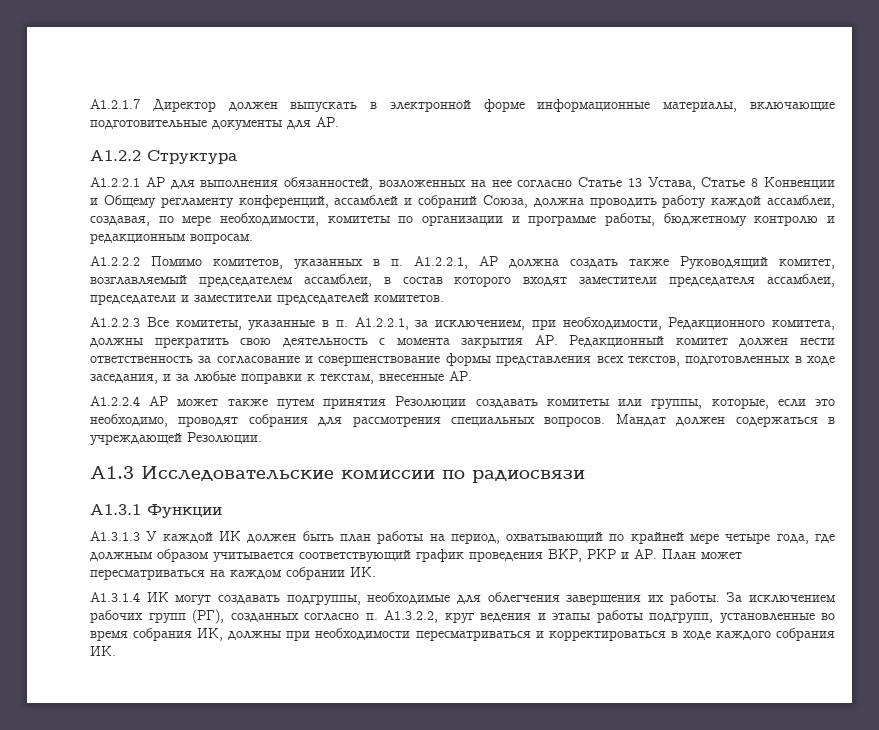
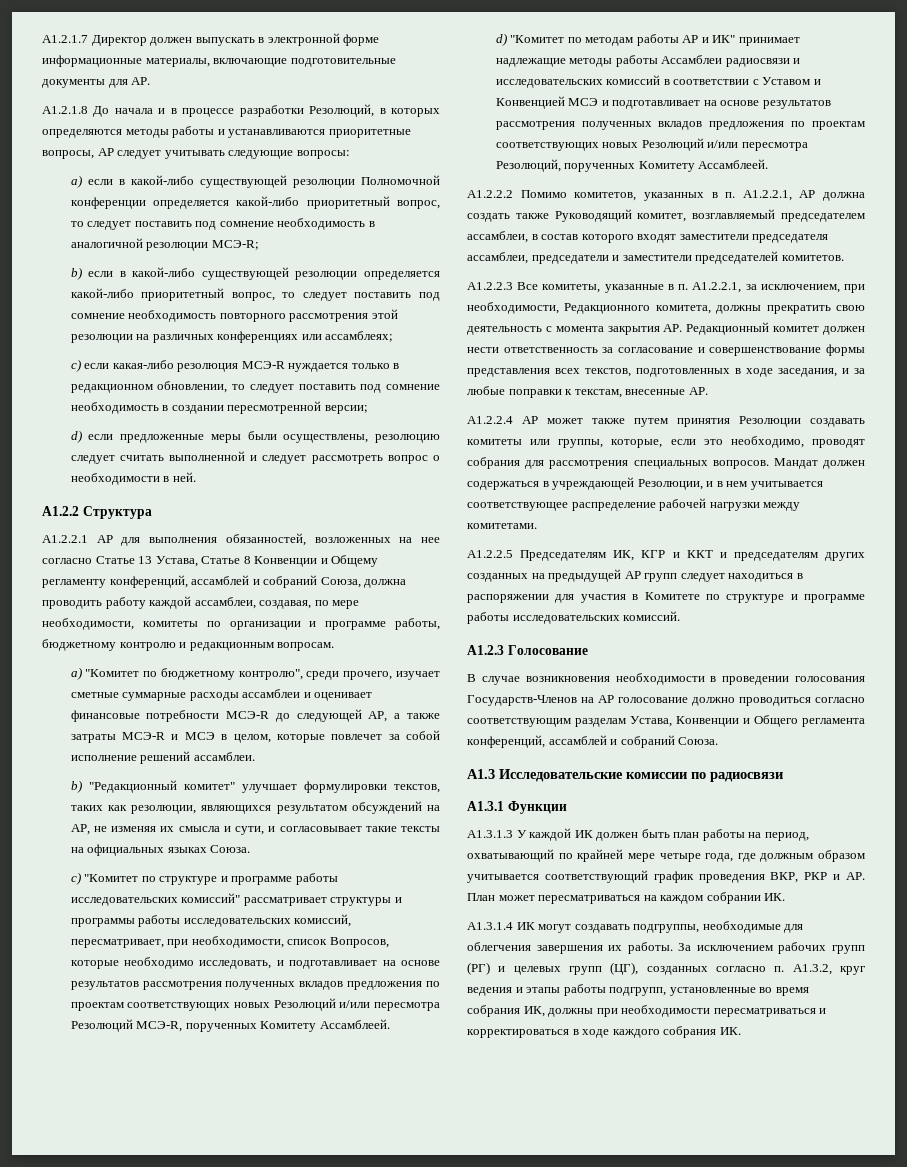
(339, 122) none -> [42,104,440,117] [42,126,411,138] [42,148,350,159] [70,175,440,188] [70,196,440,209] [70,218,375,230] [70,238,259,251] [70,267,440,280] [70,288,441,301] [70,309,398,322] [70,331,394,343] [70,359,400,372] [70,381,440,393] [70,401,368,414] [70,430,441,443] [70,451,440,464] [70,472,196,485] // A1.2.1.8 До начала и в процессе разработки Резолюций, в которых определяются методы работы и устанавливаются приоритетные вопросы, АР следует учитывать следующие вопросы: // a) если в какой-либо существующей резолюции Полномочной конференции определяется какой-либо приоритетный вопрос, то следует поставить под сомнение необходимость в аналогичной резолюции МСЭ-R; // b) если в какой-либо существующей резолюции определяется какой-либо приоритетный вопрос, то следует поставить под сомнение необходимость повторного рассмотрения этой резолюции на различных конференциях или ассамблеях; // c) если какая-либо резолюция МСЭ-R нуждается только в редакционном обновлении, то следует поставить под сомнение необходимость в создании пересмотренной версии; // d) если предложенные меры были осуществлены, резолюцию следует считать выполненной и следует рассмотреть вопрос о необходимости в ней.
(253, 238) none -> [70,667,441,680] [70,689,373,701] [70,709,441,722] [70,730,440,743] [70,751,255,764] [70,780,440,793] [70,801,440,814] [70,824,440,835] [70,844,251,856] [70,872,338,885] [70,893,402,906] [70,914,352,927] [70,936,389,948] [70,957,440,969] [70,981,440,990] [70,998,440,1011] [70,1019,390,1032] [495,33,800,46] [495,55,801,67] [495,75,821,88] [495,96,831,109] [495,121,865,130] [495,138,808,151] [495,159,769,172] // a) "Комитет по бюджетному контролю", среди прочего, изучает сметные суммарные расходы ассамблеи и оценивает финансовые потребности МСЭ-R до следующей АР, а также затраты МСЭ-R и МСЭ в целом, которые повлечет за собой исполнение решений ассамблеи. // b) "Редакционный комитет" улучшает формулировки текстов, таких как резолюции, являющихся результатом обсуждений на АР, не изменяя их смысла и сути, и согласовывает такие тексты на официальных языках Союза. // c) "Комитет по структуре и программе работы исследовательских комиссий" рассматривает структуры и программы работы исследовательских комиссий, пересматривает, при необходимости, список Вопросов, которые необходимо исследовать, и подготавливает на основе результатов рассмотрения полученных вкладов предложения по проектам соответствующих новых Резолюций и/или пересмотра Резолюций МСЭ-R, порученных Комитету Ассамблеей. // d) "Комитет по методам работы АР и ИК" принимает надлежащие методы работы Ассамблеи радиосвязи и исследовательских комиссий в соответствии с Уставом и Конвенцией МСЭ и подготавливает на основе результатов рассмотрения полученных вкладов предложения по проектам соответствующих новых Резолюций и/или пересмотра Резолюций, порученных Комитету Ассамблеей.
[187,432,262,444] Резолюции. -> [637,479,823,490] [467,498,801,511] [467,523,537,529] [467,550,865,561] [467,569,803,582] [467,592,865,603] [467,611,681,624] [467,645,588,655] [467,673,865,685] [467,695,865,706] [467,715,865,727] [467,735,719,748] Резолюции, и в нем учитывается соответствующее распределение рабочей нагрузки между комитетами. // A1.2.2.5 Председателям ИК, КГР и ККТ и председателям других созданных на предыдущей АР групп следует находиться в распоряжении для участия в Комитете по структуре и программе работы исследовательских комиссий. // A1.2.3 Голосование // В случае возникновения необходимости в проведении голосования Государств-Членов на АР голосование должно проводиться согласно соответствующим разделам Устава, Конвенции и Общего регламента конференций, ассамблей и собраний Союза.
[192,609,224,624] (РГ), -> [467,962,639,975] (РГ) и целевых групп (ЦГ),
[384,610,438,623] А1.3.2.2, -> [792,964,832,975] А1.3.2,

